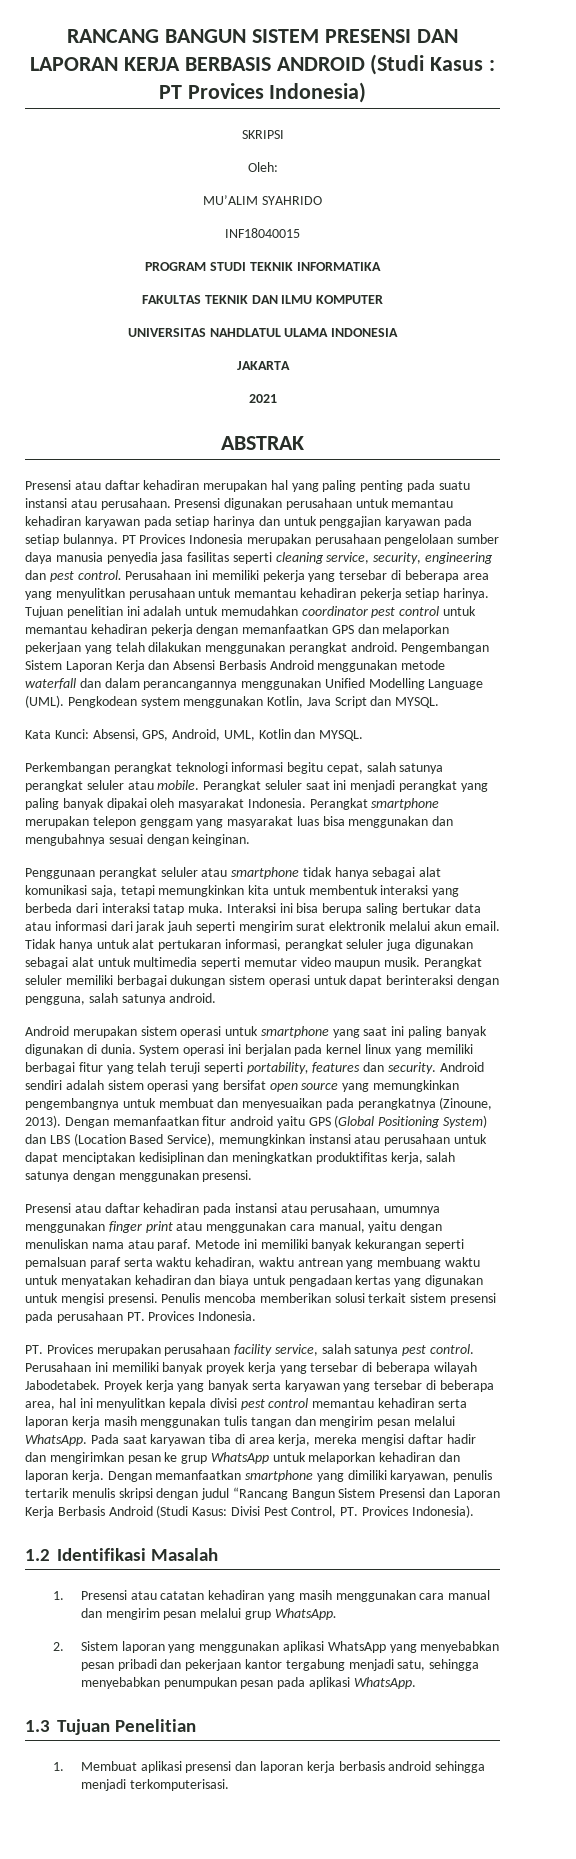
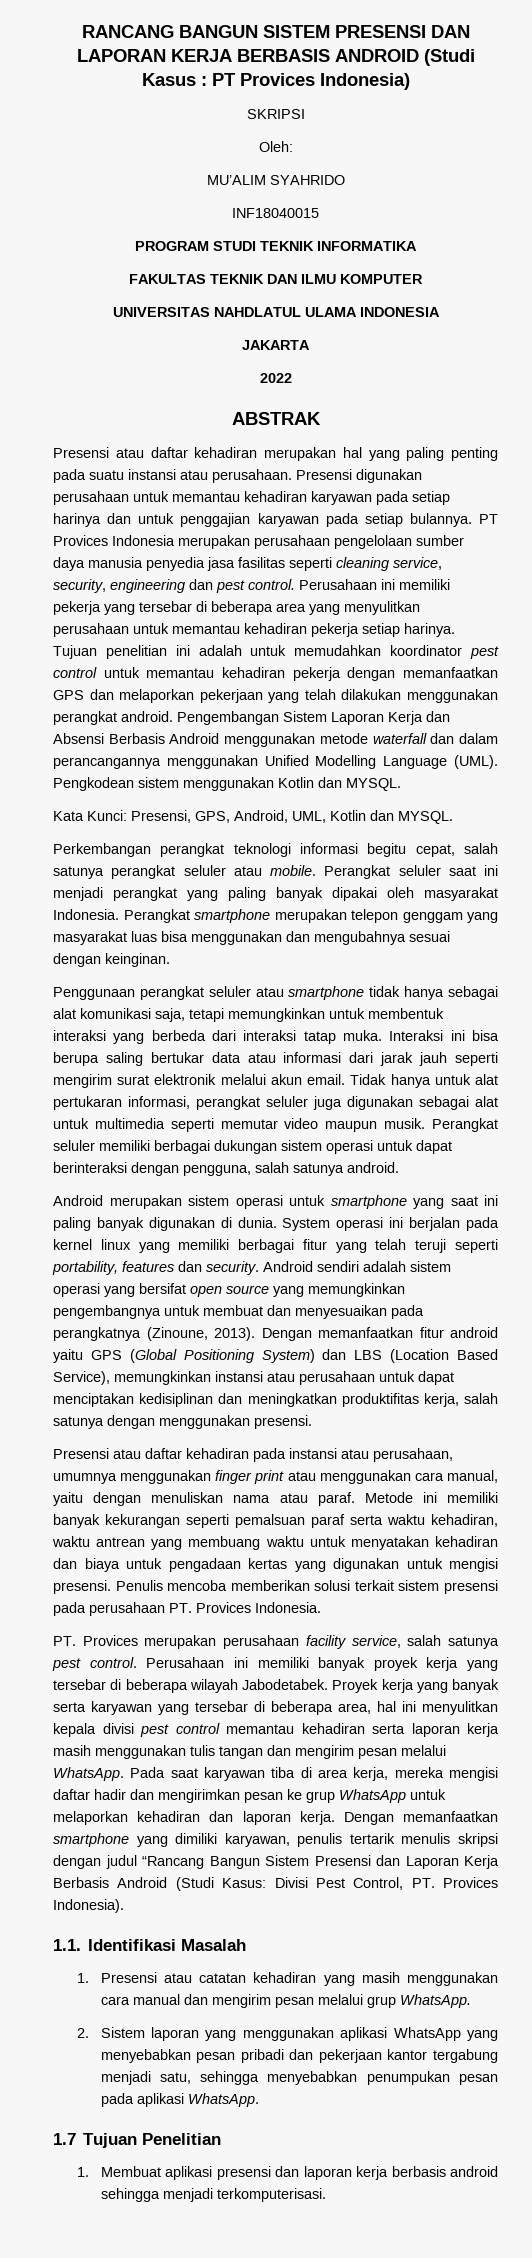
[248,394,277,403] 2021 -> [259,373,292,383] 2022
[301,606,368,616] coordinator -> [390,645,463,656] koordinator
[140,696,367,708] system menggunakan Kotlin, Java Script -> [138,777,314,791] sistem menggunakan Kotlin
[92,729,139,741] Absensi, -> [131,810,191,823] Presensi,
[248,885,270,895] kita -> (325, 1015) none
[25,1549,50,1561] 1.2 -> [53,1939,81,1951] 1.1.
[25,1720,50,1732] 1.3 -> [53,2133,76,2145] 1.7

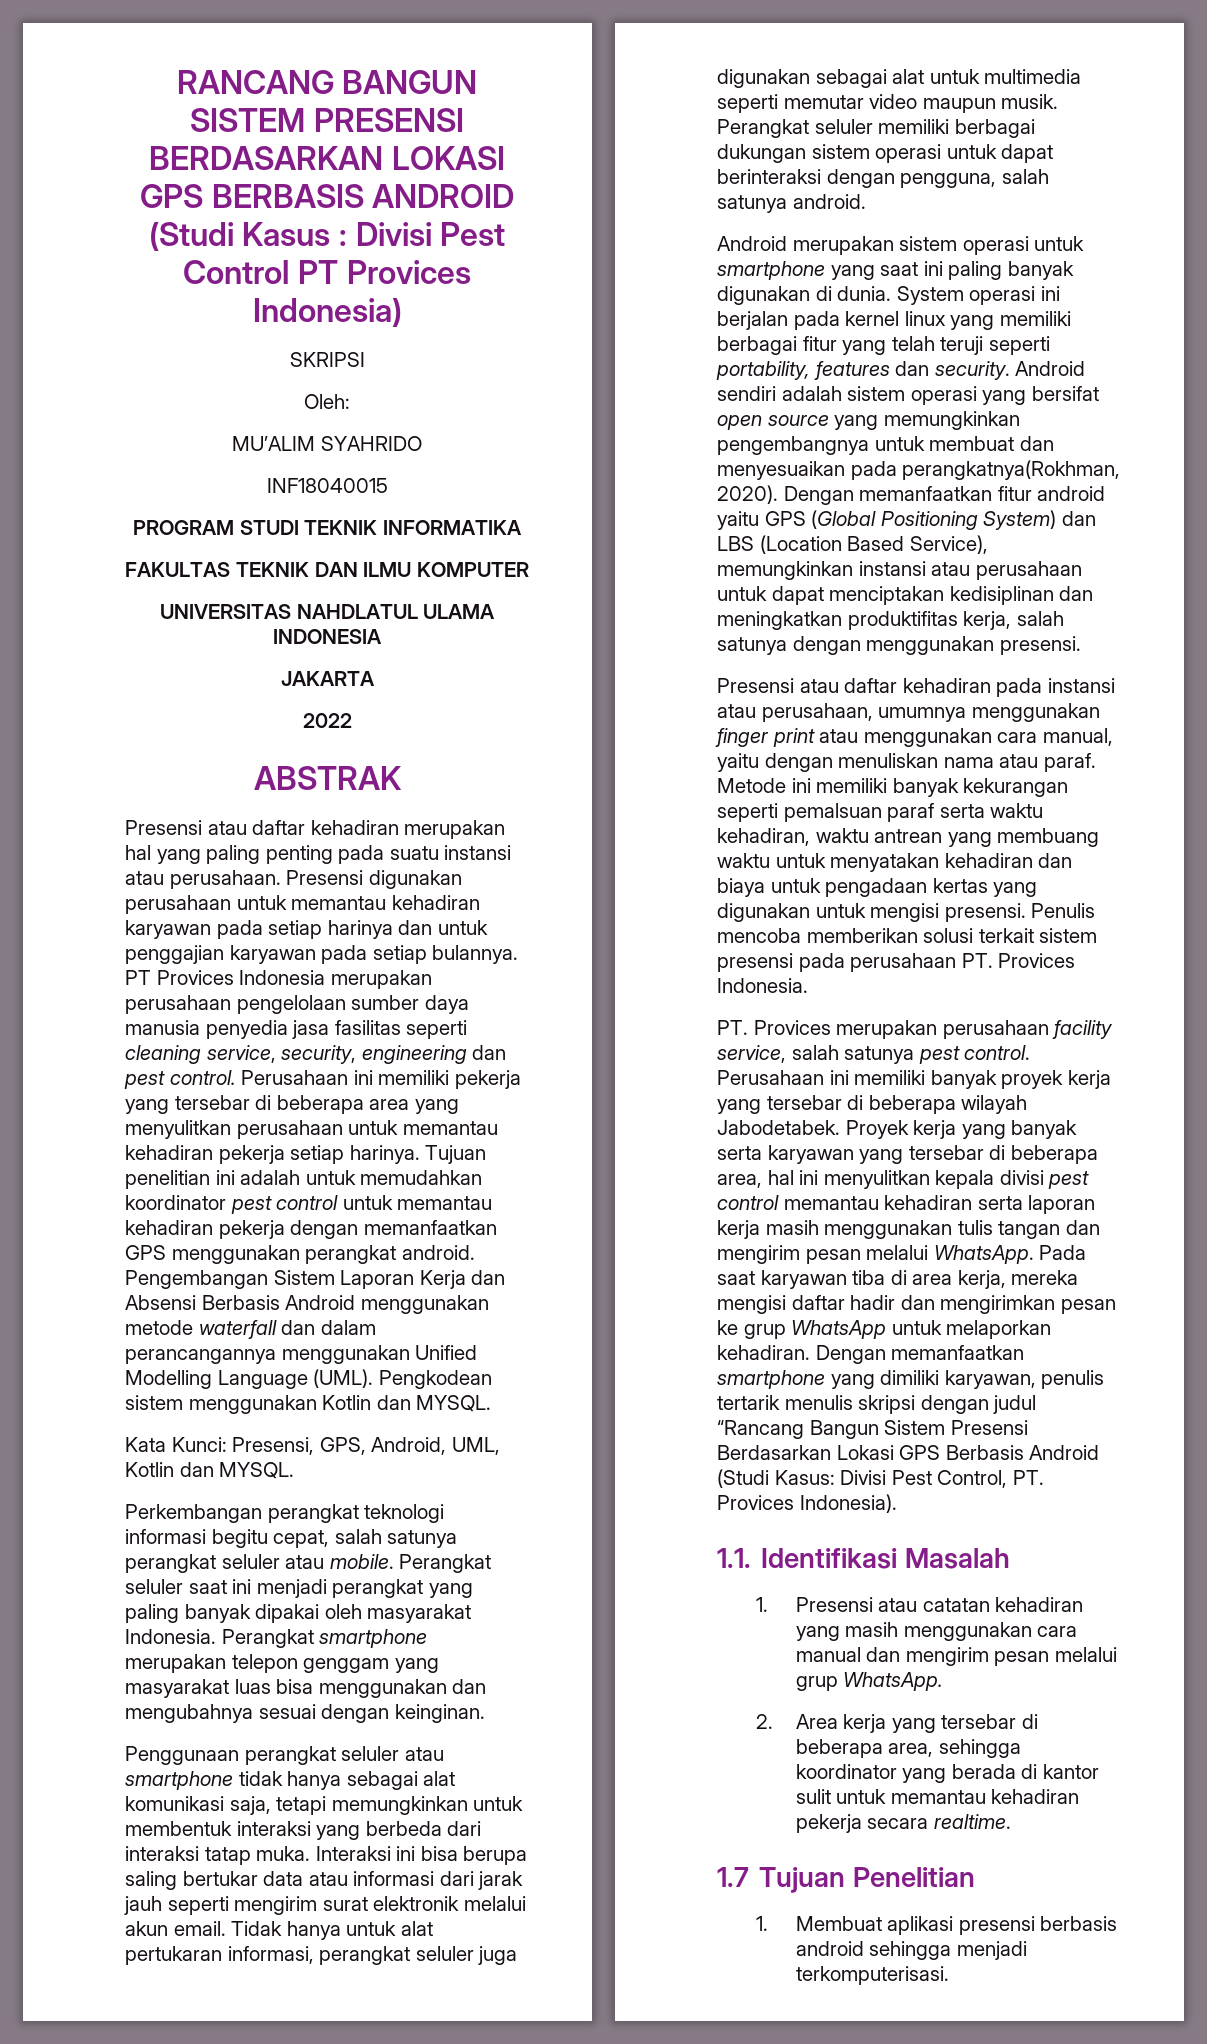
[430,25,470,38] [76,49,232,62] DAN LAPORAN KERJA -> [149,146,505,170] [139,184,203,208] BERDASARKAN LOKASI GPS
(207, 81) none -> [355,222,506,246] [183,260,290,284] Divisi Pest Control
[89,689,402,703] dan melaporkan pekerjaan yang telah dilakukan -> (166, 1252) none
[53,1327,255,1341] perangkatnya (Zinoune, 2013). -> [902,460,1121,480] [717,485,778,504] perangkatnya(Rokhman, 2020).
[137,1811,335,1825] kehadiran dan laporan kerja. -> [717,1345,810,1360] kehadiran.
[376,1855,499,1869] dan Laporan Kerja -> [717,1445,941,1460] Berdasarkan Lokasi GPS
[100,2027,498,2041] [100,2049,499,2063] [100,2071,498,2085] [100,2093,259,2107] Sistem laporan yang menggunakan aplikasi WhatsApp yang menyebabkan pesan pribadi dan pekerjaan kantor tergabung menjadi satu, sehingga menyebabkan penumpukan pesan pada aplikasi WhatsApp. -> [795,1714,1038,1733] [795,1739,1021,1758] [795,1764,1099,1783] [795,1789,1080,1804] [795,1814,1011,1833] Area kerja yang tersebar di beberapa area, sehingga koordinator yang berada di kantor sulit untuk memantau kehadiran pekerja secara realtime.
[275,2166,389,2180] dan laporan kerja -> (1035, 1925) none

